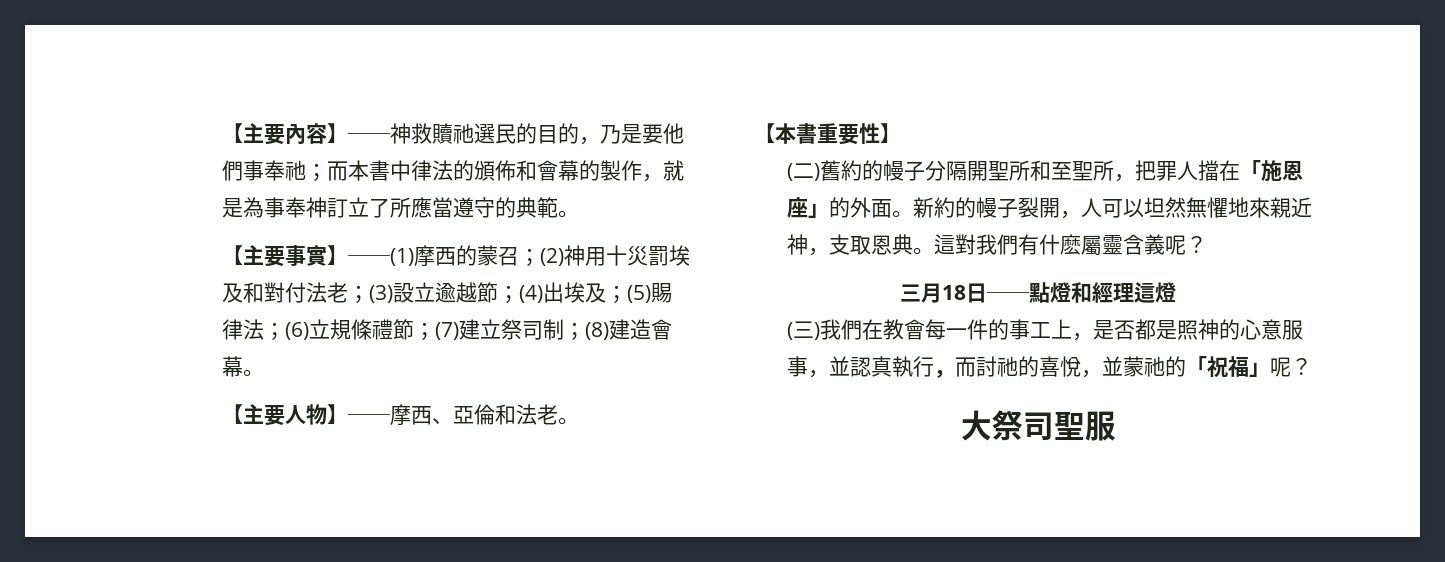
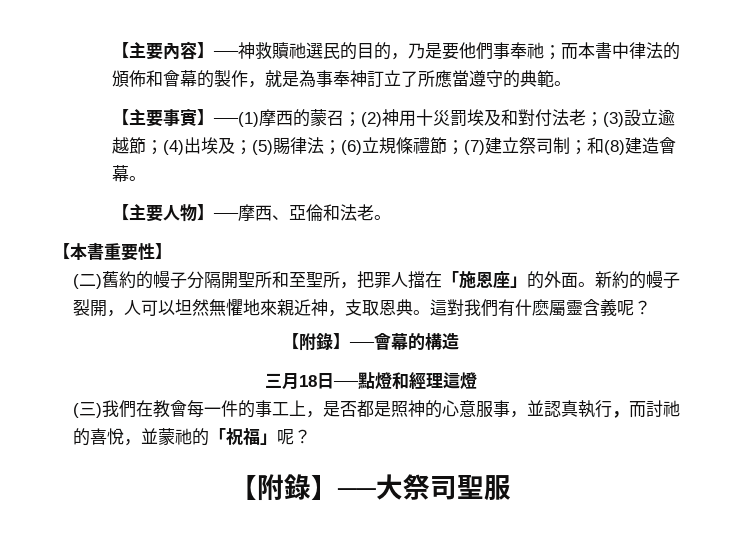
(586, 331) none -> [587,137,605,154] 和
(1208, 244) none -> [282,333,459,351] // 【附錄】──會幕的構造
(1313, 366) none -> [230,474,376,501] 【附錄】──

